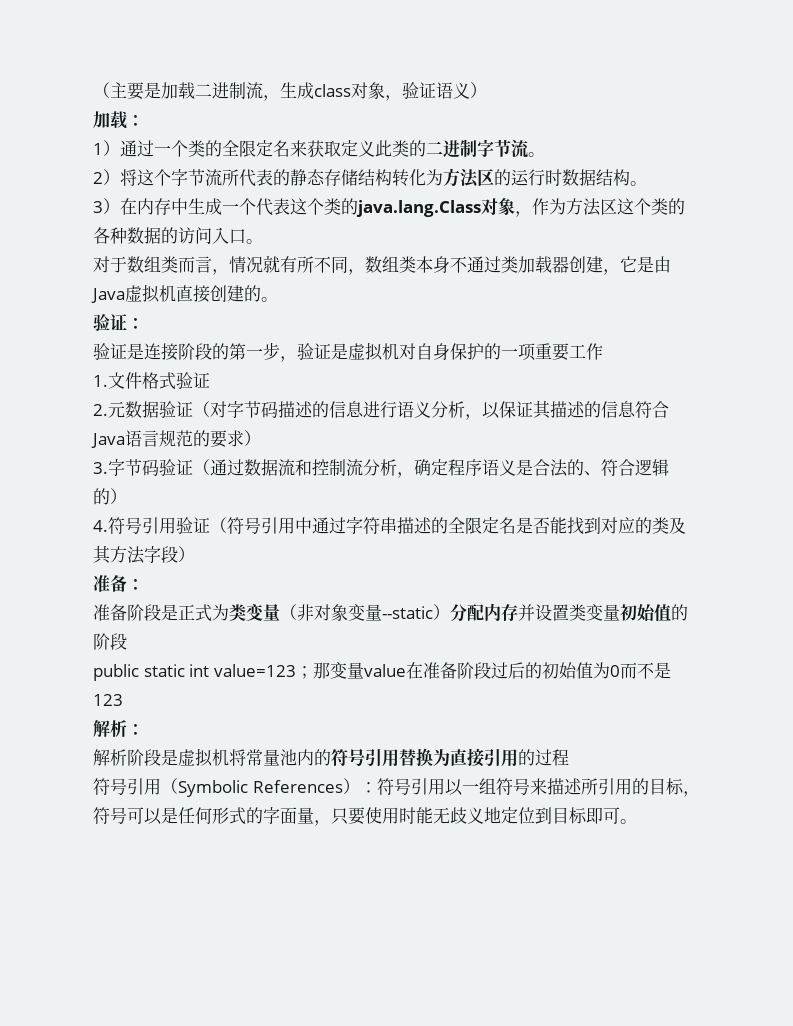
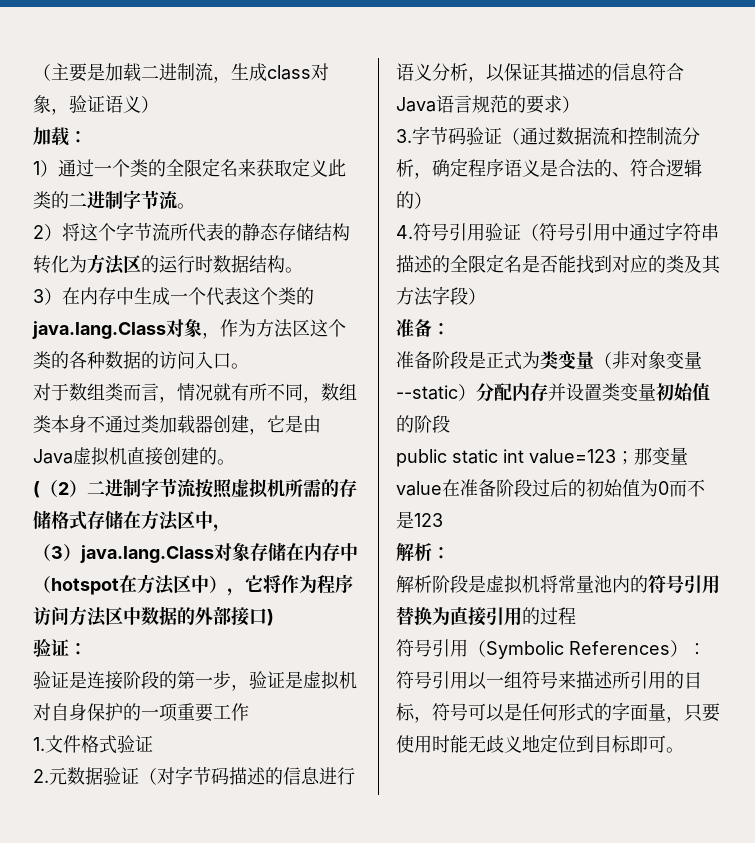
(278, 299) none -> [33,478,357,499] [33,510,231,532] [33,542,358,563] [33,574,353,596] [33,606,274,627] // (（2）二进制字节流按照虚拟机所需的存储格式存储在方法区中， // （3）java.lang.Class对象存储在内存中（hotspot在方法区中），它将作为程序访问方法区中数据的外部接口)

